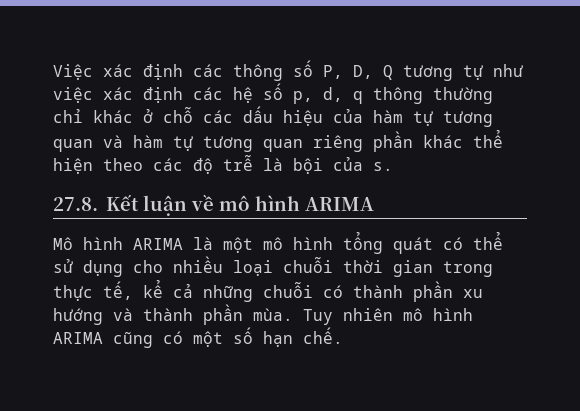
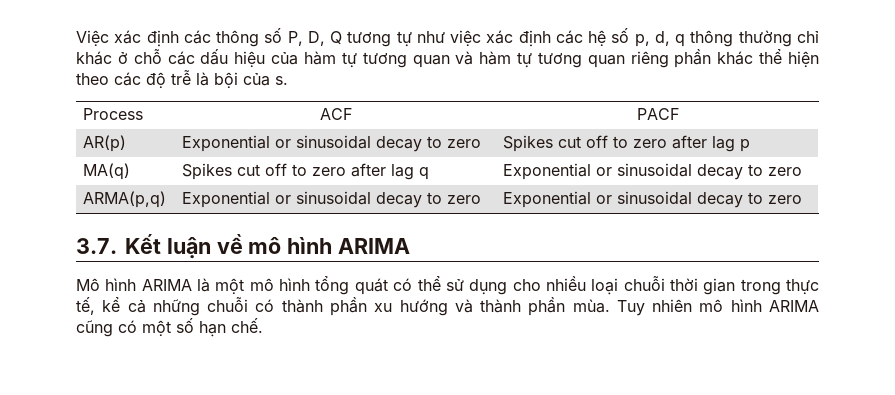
[53,197,98,211] // 27.8. -> [82,108,143,120] [320,108,352,120] [636,108,679,120] [82,135,126,152] [181,135,481,152] [502,135,750,152] [82,163,130,180] [181,163,429,180] [502,163,802,180] [82,191,166,208] [181,191,481,208] [502,191,802,208] [76,238,117,254] // Process | ACF | PACF // AR(p) | Exponential or sinusoidal decay to zero | Spikes cut off to zero after lag p // MA(q) | Spikes cut off to zero after lag q | Exponential or sinusoidal decay to zero // ARMA(p,q) | Exponential or sinusoidal decay to zero | Exponential or sinusoidal decay to zero // 3.7.

